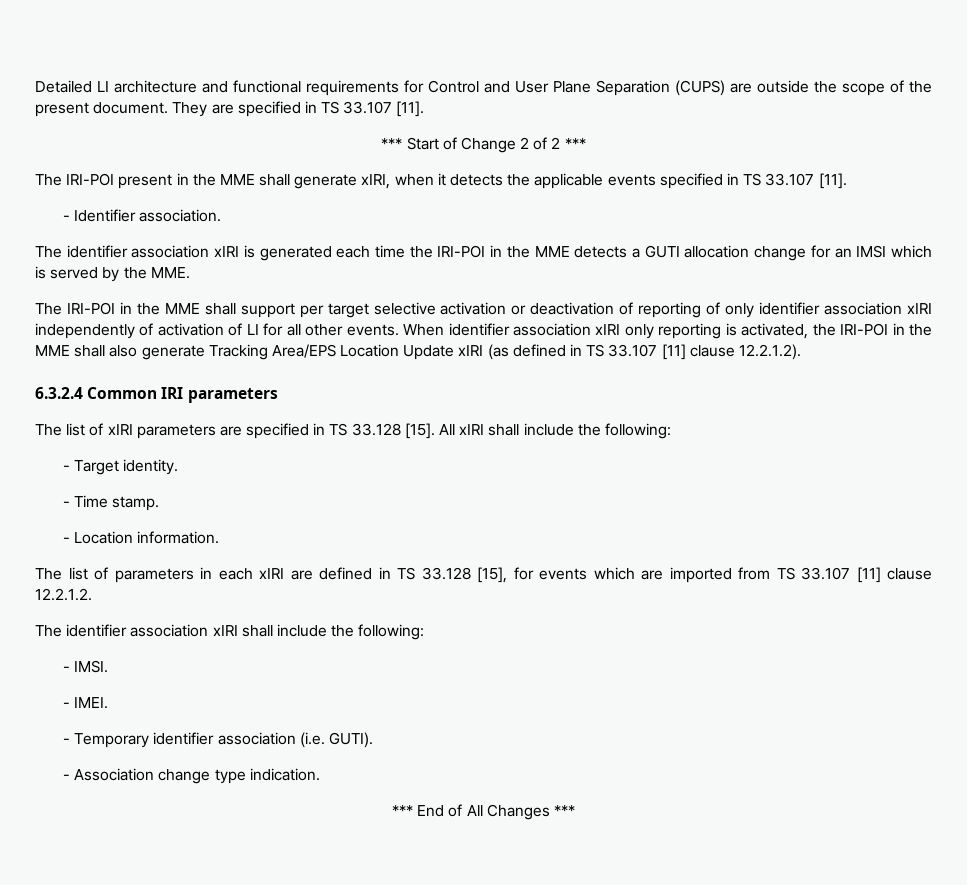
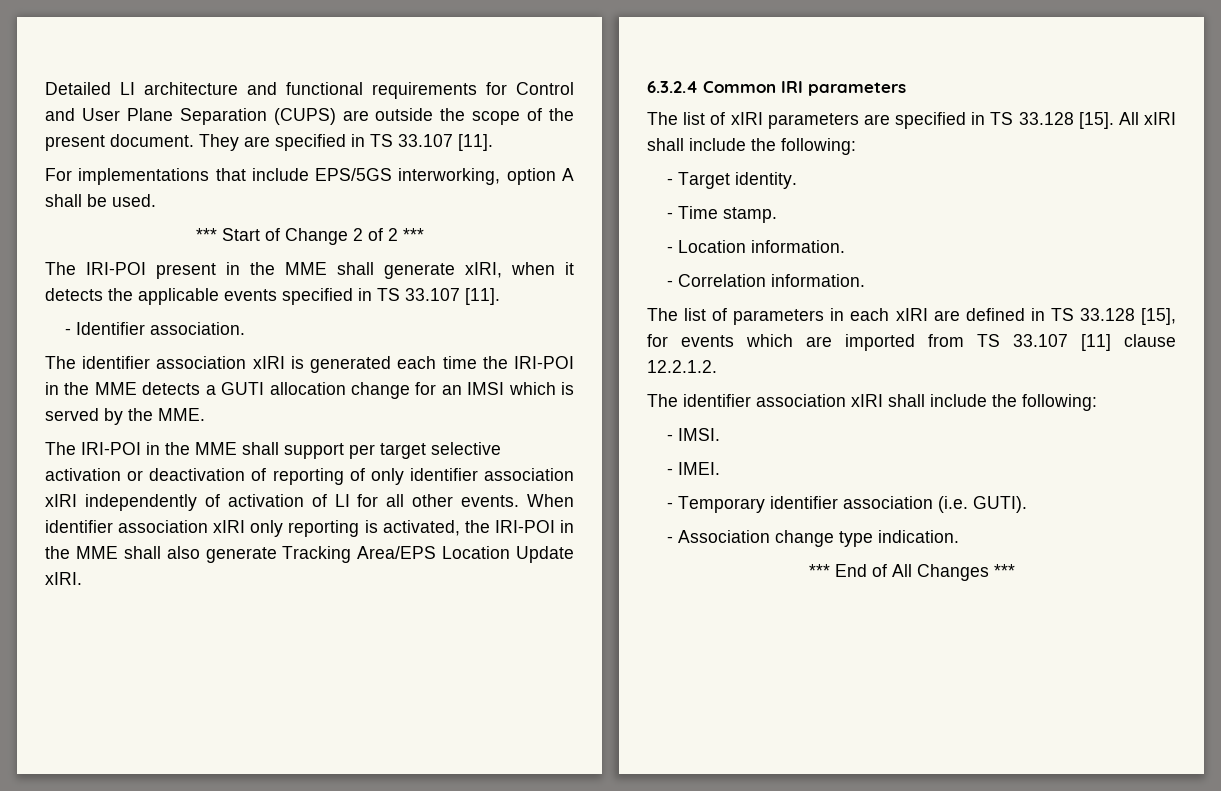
(425, 109) none -> [45,168,574,185] [45,194,156,207] // For implementations that include EPS/5GS interworking, option A shall be used.
[458,344,801,360] xIRI (as defined in TS 33.107 [11] clause 12.2.1.2). -> [45,572,82,585] xIRI.
(220, 537) none -> [666,274,865,287] // - Correlation information.

